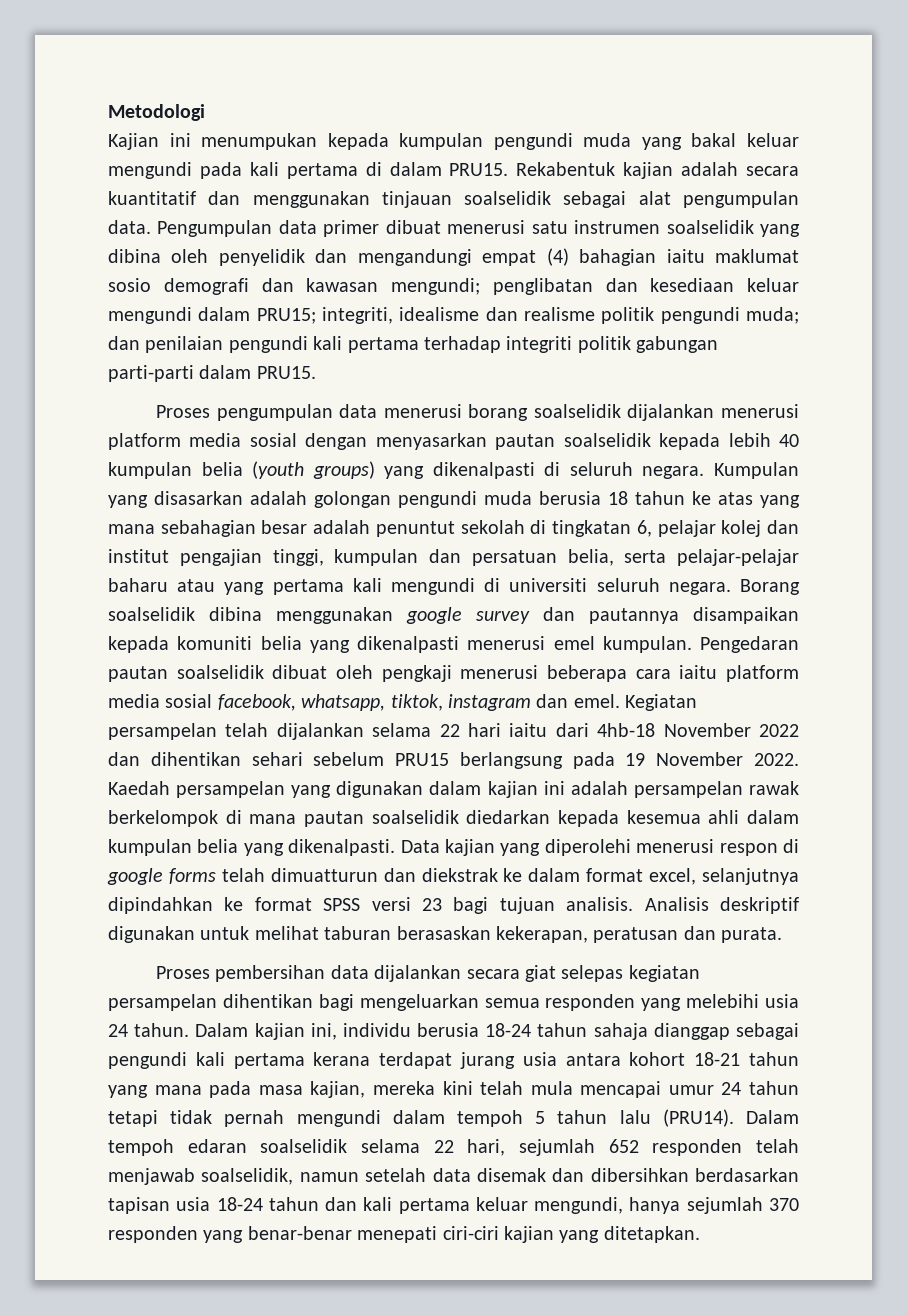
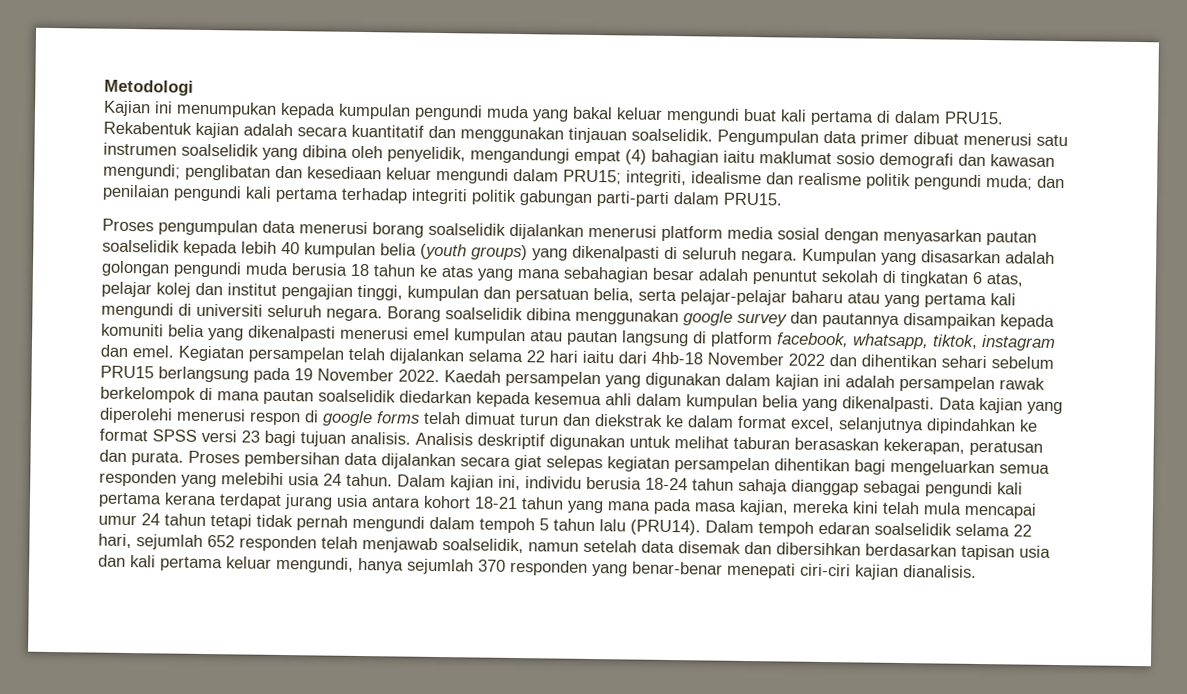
[199,162,242,179] pada -> [743,108,777,122] buat
[464,191,799,208] [108,220,151,234] soalselidik sebagai alat pengumpulan data. -> [631,128,713,142] soalselidik.
[218,249,348,266] penyelidik dan -> [387,146,466,163] penyelidik,
[636,520,652,537] 6, -> [972,271,1023,287] 6 atas,
[602,636,799,653] [108,665,799,682] [108,694,213,708] kumpulan. Pengedaran pautan soalselidik dibuat oleh pengkaji menerusi beberapa cara iaitu platform media sosial -> [454,328,773,348] kumpulan atau pautan langsung di platform
[270,868,378,882] dimuatturun -> [464,412,559,426] dimuat turun
(783, 935) // -> (184, 458) none
[216,1197,319,1211] 18-24 tahun -> (1051, 551) none
[559,1226,700,1243] yang ditetapkan. -> [903,565,977,578] dianalisis.

